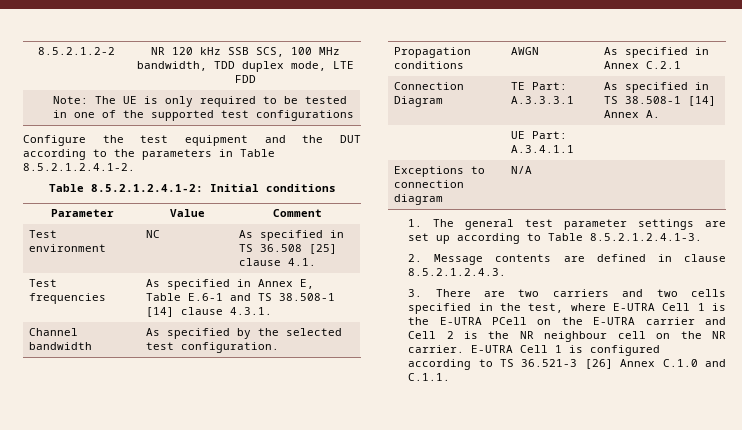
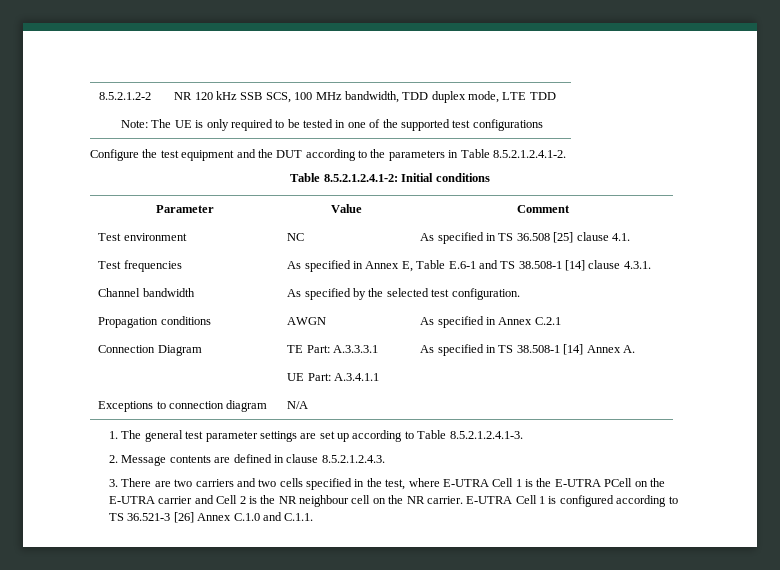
[234,75,256,83] FDD -> [529,92,556,100] TDD

